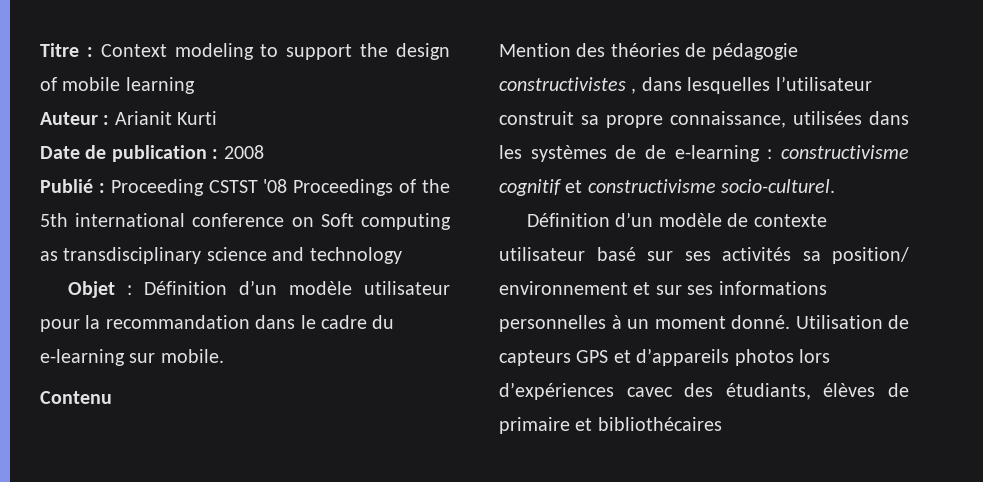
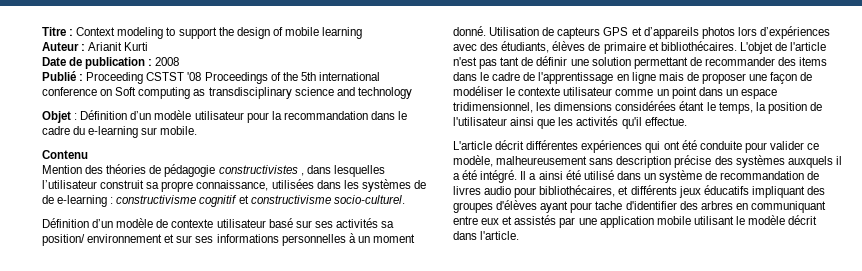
[626,387,673,397] cavec -> [453,44,477,51] avec
[597,417,722,431] bibliothécaires -> [660,41,827,54] [453,56,828,69] [453,72,813,84] [453,86,777,99] [453,101,822,114] [453,116,687,129] [453,140,820,153] [453,155,842,168] [453,170,820,183] [453,185,825,198] [453,200,826,213] [453,215,818,228] [453,231,520,240] bibliothécaires. L'objet de l'article n'est pas tant de définir une solution permettant de recommander des items dans le cadre de l'apprentissage en ligne mais de proposer une façon de modéliser le contexte utilisateur comme un point dans un espace tridimensionnel, les dimensions considérées étant le temps, la position de l'utilisateur ainsi que les activités qu'il effectue. // L'article décrit différentes expériences qui ont été conduite pour valider ce modèle, malheureusement sans description précise des systèmes auxquels il a été intégré. Il a ainsi été utilisé dans un système de recommandation de livres audio pour bibliothécaires, et différents jeux éducatifs impliquant des groupes d'élèves ayant pour tache d'identifier des arbres en communiquant entre eux et assistés par une application mobile utilisant le modèle décrit dans l'article.

